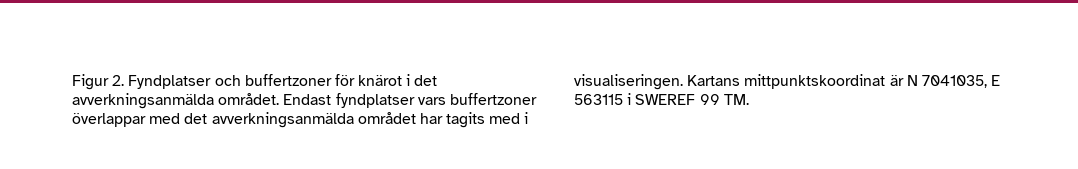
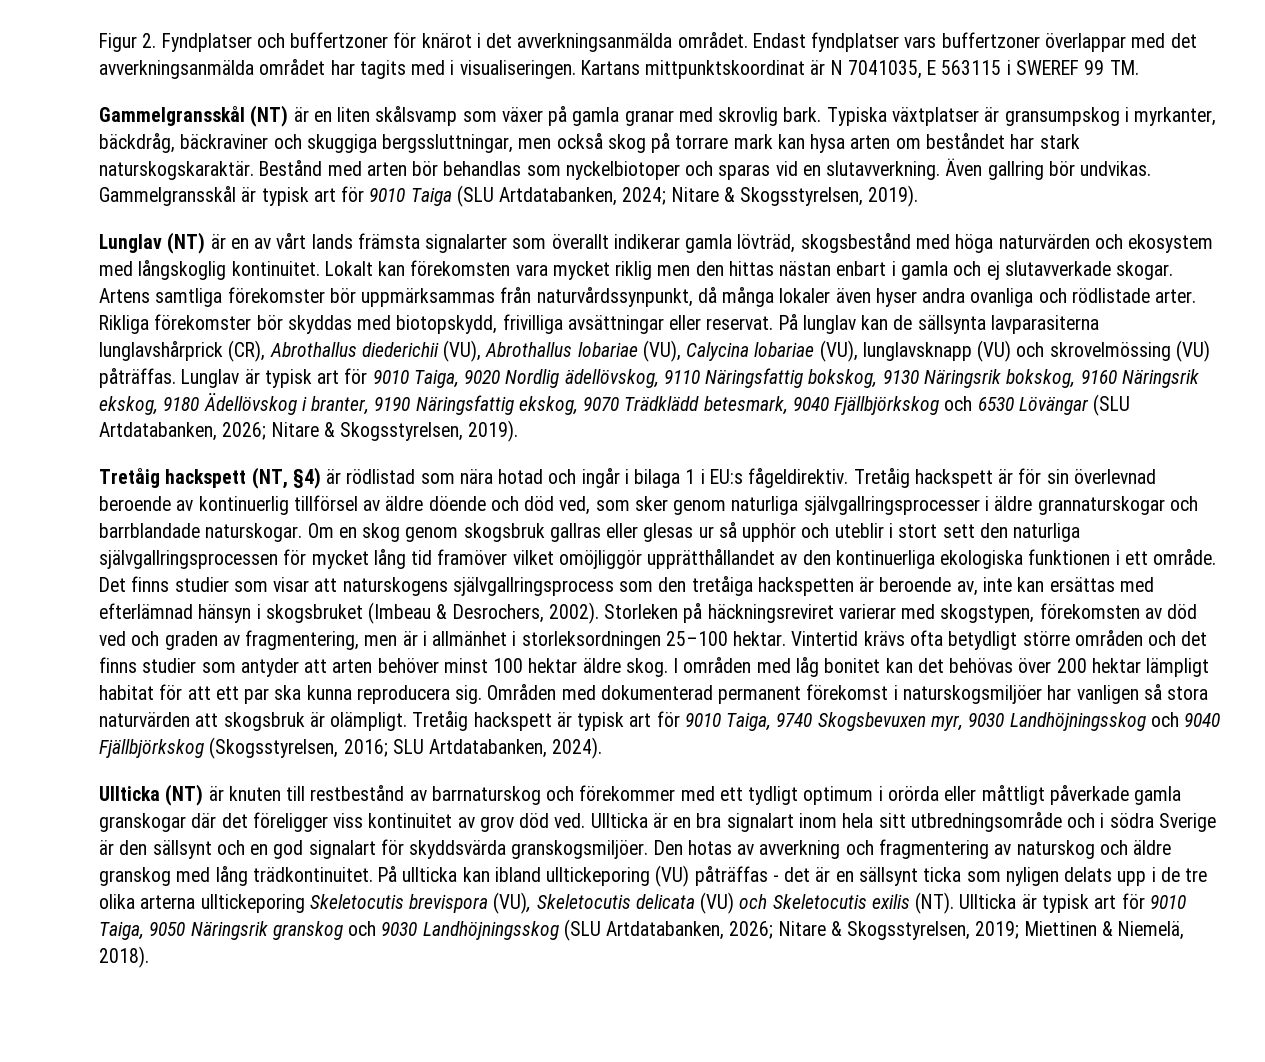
(749, 99) none -> [99,105,1217,127] [99,133,1080,153] [99,158,1152,180] [99,185,919,207] [99,232,1214,254] [99,260,1174,280] [99,287,1197,307] [99,314,1099,334] [99,340,1210,362] [99,368,1199,388] [99,393,1131,416] [99,420,519,442] [99,467,1156,489] [99,495,1198,515] [99,522,1081,542] [99,549,1217,569] [99,576,1154,596] [99,602,1198,624] [99,630,1208,650] [99,657,1210,677] [99,684,1209,704] [99,711,1221,731] [99,737,603,759] [99,784,1182,806] [99,812,1216,832] [99,839,1172,859] [99,865,1208,887] [99,892,1186,914] [99,919,1185,941] [99,946,149,968] // Gammelgransskål (NT) är en liten skålsvamp som växer på gamla granar med skrovlig bark. Typiska växtplatser är gransumpskog i myrkanter, bäckdråg, bäckraviner och skuggiga bergssluttningar, men också skog på torrare mark kan hysa arten om beståndet har stark naturskogskaraktär. Bestånd med arten bör behandlas som nyckelbiotoper och sparas vid en slutavverkning. Även gallring bör undvikas. Gammelgransskål är typisk art för 9010 Taiga (SLU Artdatabanken, 2024; Nitare & Skogsstyrelsen, 2019). // Lunglav (NT) är en av vårt lands främsta signalarter som överallt indikerar gamla lövträd, skogsbestånd med höga naturvärden och ekosystem med långskoglig kontinuitet. Lokalt kan förekomsten vara mycket riklig men den hittas nästan enbart i gamla och ej slutavverkade skogar. Artens samtliga förekomster bör uppmärksammas från naturvårdssynpunkt, då många lokaler även hyser andra ovanliga och rödlistade arter. Rikliga förekomster bör skyddas med biotopskydd, frivilliga avsättningar eller reservat. På lunglav kan de sällsynta lavparasiterna lunglavshårprick (CR), Abrothallus diederichii (VU), Abrothallus lobariae (VU), Calycina lobariae (VU), lunglavsknapp (VU) och skrovelmössing (VU) påträffas. Lunglav är typisk art för 9010 Taiga, 9020 Nordlig ädellövskog, 9110 Näringsfattig bokskog, 9130 Näringsrik bokskog, 9160 Näringsrik ekskog, 9180 Ädellövskog i branter, 9190 Näringsfattig ekskog, 9070 Trädklädd betesmark, 9040 Fjällbjörkskog och 6530 Lövängar (SLU Artdatabanken, 2026; Nitare & Skogsstyrelsen, 2019). // Tretåig hackspett (NT, §4) är rödlistad som nära hotad och ingår i bilaga 1 i EU:s fågeldirektiv. Tretåig hackspett är för sin överlevnad beroende av kontinuerlig tillförsel av äldre döende och död ved, som sker genom naturliga självgallringsprocesser i äldre grannaturskogar och barrblandade naturskogar. Om en skog genom skogsbruk gallras eller glesas ur så upphör och uteblir i stort sett den naturliga självgallringsprocessen för mycket lång tid framöver vilket omöjliggör upprätthållandet av den kontinuerliga ekologiska funktionen i ett område. Det finns studier som visar att naturskogens självgallringsprocess som den tretåiga hackspetten är beroende av, inte kan ersättas med efterlämnad hänsyn i skogsbruket (Imbeau & Desrochers, 2002). Storleken på häckningsreviret varierar med skogstypen, förekomsten av död ved och graden av fragmentering, men är i allmänhet i storleksordningen 25–100 hektar. Vintertid krävs ofta betydligt större områden och det finns studier som antyder att arten behöver minst 100 hektar äldre skog. I områden med låg bonitet kan det behövas över 200 hektar lämpligt habitat för att ett par ska kunna reproducera sig. Områden med dokumenterad permanent förekomst i naturskogsmiljöer har vanligen så stora naturvärden att skogsbruk är olämpligt. Tretåig hackspett är typisk art för 9010 Taiga, 9740 Skogsbevuxen myr, 9030 Landhöjningsskog och 9040 Fjällbjörkskog (Skogsstyrelsen, 2016; SLU Artdatabanken, 2024). // Ullticka (NT) är knuten till restbestånd av barrnaturskog och förekommer med ett tydligt optimum i orörda eller måttligt påverkade gamla granskogar där det föreligger viss kontinuitet av grov död ved. Ullticka är en bra signalart inom hela sitt utbredningsområde och i södra Sverige är den sällsynt och en god signalart för skyddsvärda granskogsmiljöer. Den hotas av avverkning och fragmentering av naturskog och äldre granskog med lång trädkontinuitet. På ullticka kan ibland ulltickeporing (VU) påträffas - det är en sällsynt ticka som nyligen delats upp i de tre olika arterna ulltickeporing Skeletocutis brevispora (VU), Skeletocutis delicata (VU) och Skeletocutis exilis (NT). Ullticka är typisk art för 9010 Taiga, 9050 Näringsrik granskog och 9030 Landhöjningsskog (SLU Artdatabanken, 2026; Nitare & Skogsstyrelsen, 2019; Miettinen & Niemelä, 2018).

